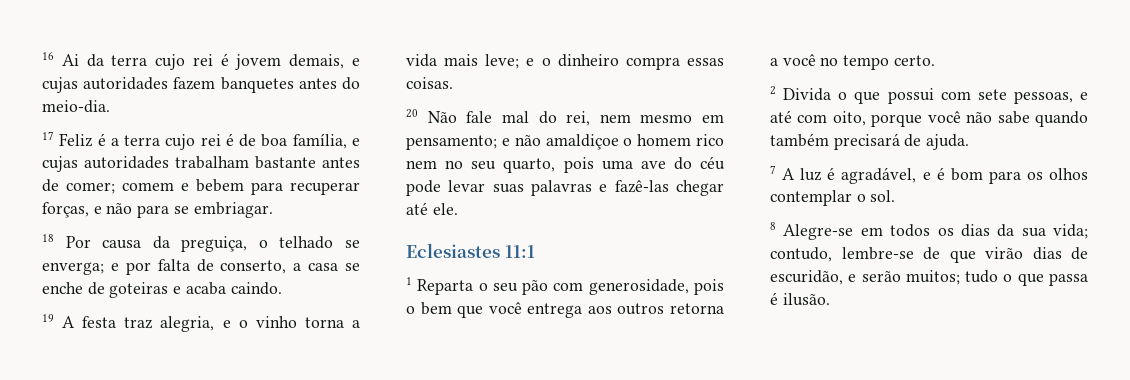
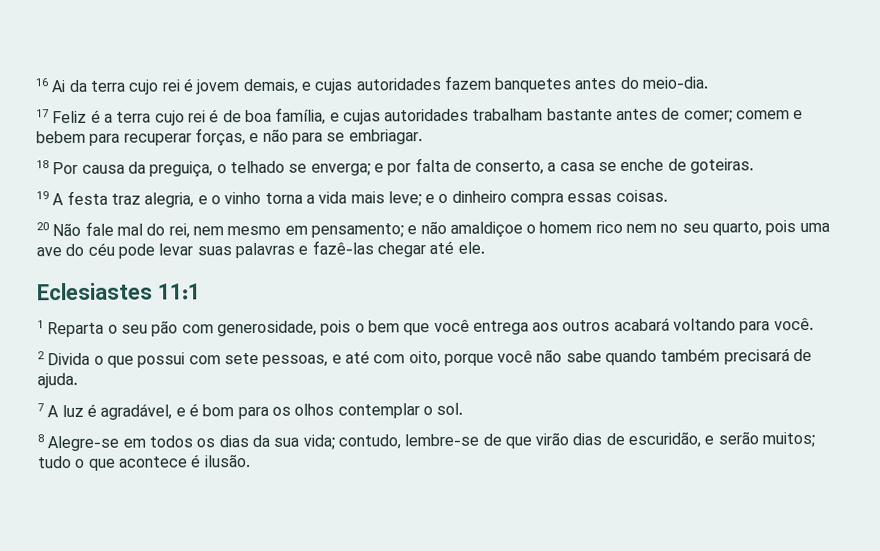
[109,282,282,298] goteiras e acaba caindo. -> [690,158,755,174] goteiras.
[670,303,724,314] [770,54,935,70] retorna a você no tempo certo. -> [613,317,814,334] acabará voltando para você.
[1049,273,1088,286] passa -> [117,456,188,468] acontece

